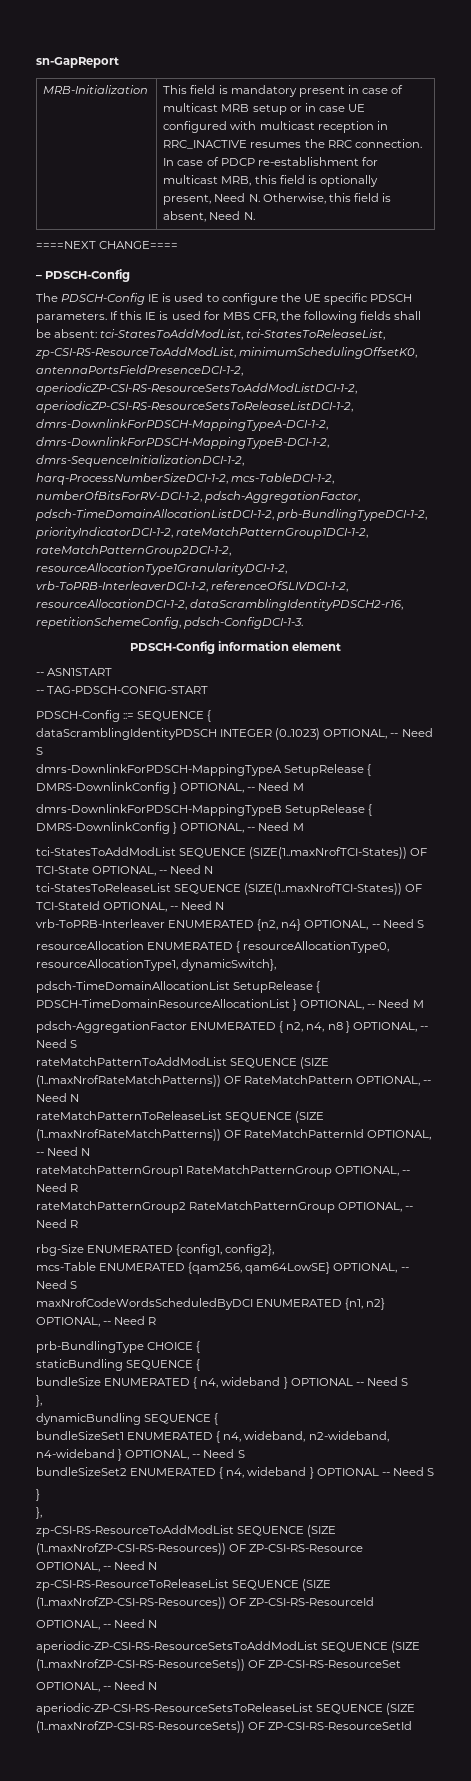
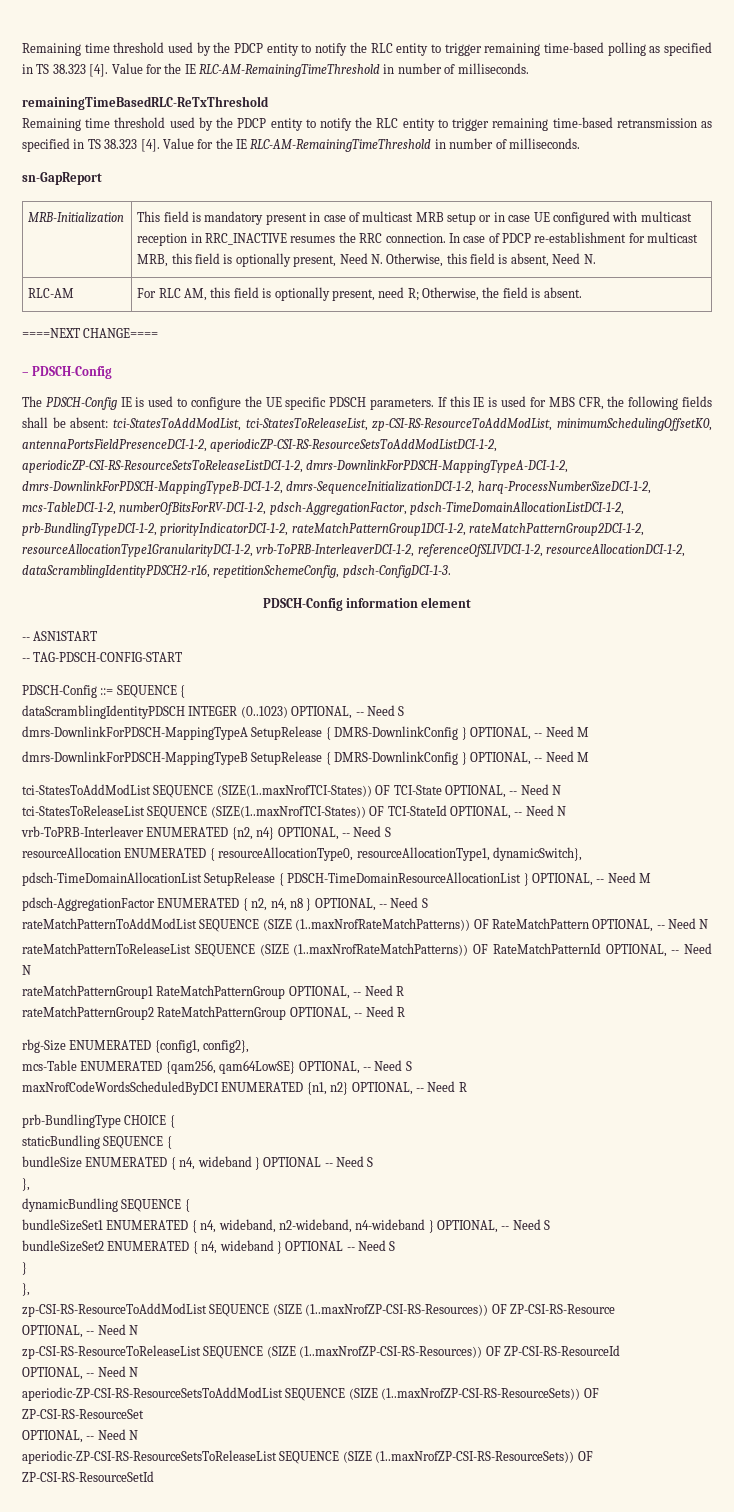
(36, 62) none -> [22,42,712,56] [22,63,529,77] [22,96,269,110] [22,117,712,131] [22,138,580,152] Remaining time threshold used by the PDCP entity to notify the RLC entity to trigger remaining time-based polling as specified in TS 38.323 [4]. Value for the IE RLC-AM-RemainingTimeThreshold in number of milliseconds. // remainingTimeBasedRLC-ReTxThreshold // Remaining time threshold used by the PDCP entity to notify the RLC entity to trigger remaining time-based retransmission as specified in TS 38.323 [4]. Value for the IE RLC-AM-RemainingTimeThreshold in number of milliseconds. //
(255, 216) none -> [28,288,75,298] [137,287,582,301] // RLC-AM | For RLC AM, this field is optionally present, need R; Otherwise, the field is absent.

